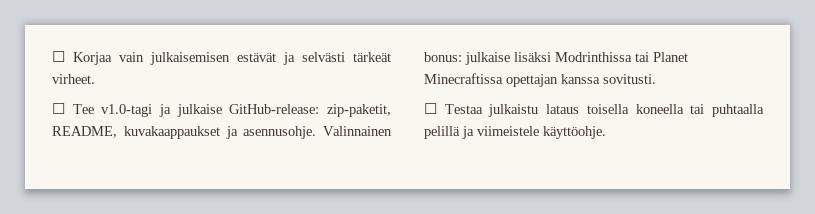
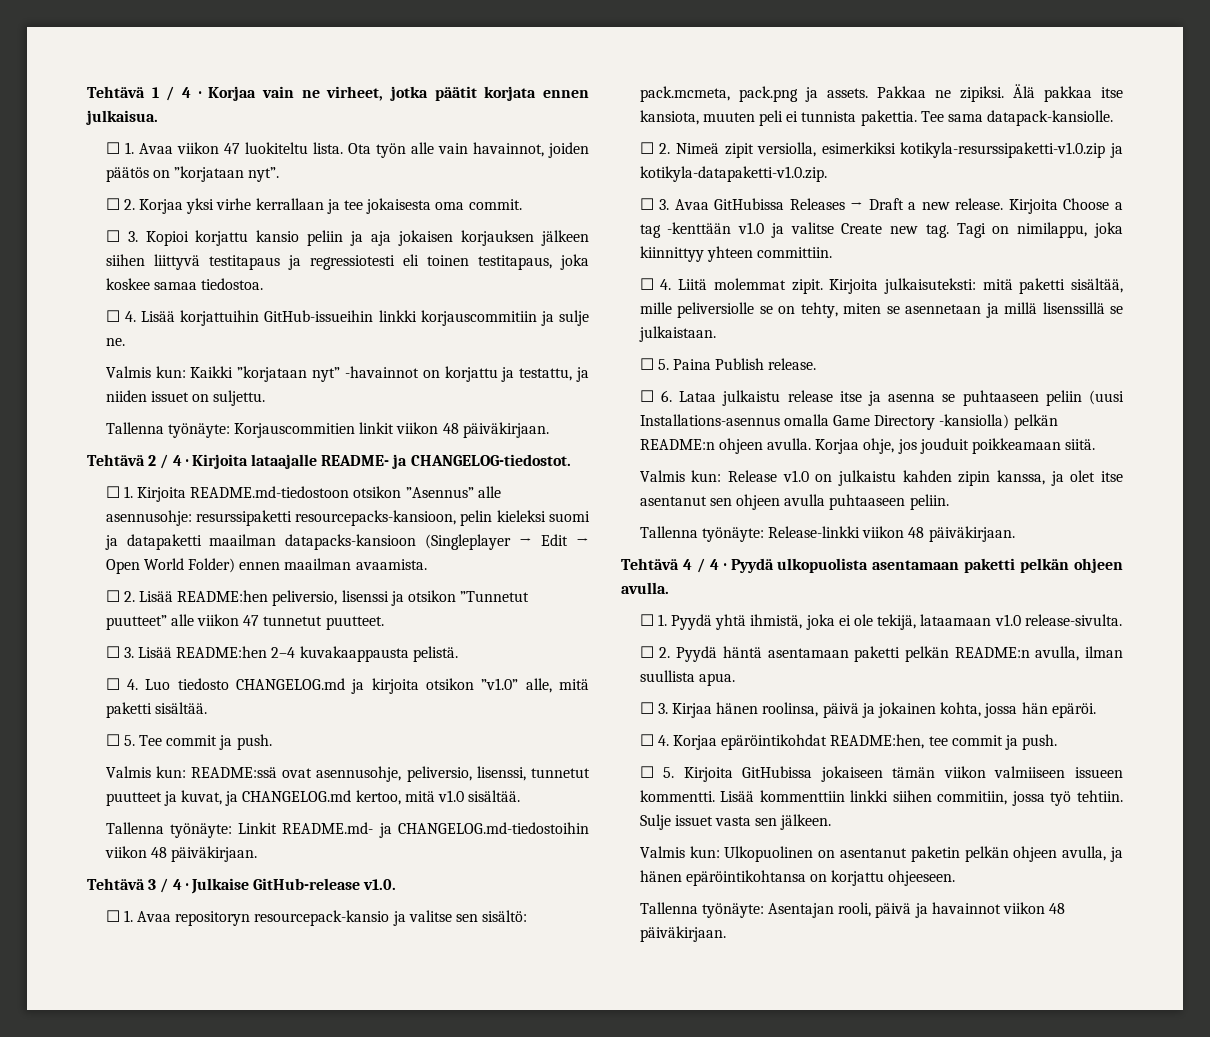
[52,51,391,65] [52,74,95,84] [52,103,392,117] [52,126,392,139] [424,52,688,65] [424,73,656,87] [424,103,764,117] [424,126,606,139] ☐ Korjaa vain julkaisemisen estävät ja selvästi tärkeät virheet. // ☐ Tee v1.0-tagi ja julkaise GitHub-release: zip-paketit, README, kuvakaappaukset ja asennusohje. Valinnainen bonus: julkaise lisäksi Modrinthissa tai Planet Minecraftissa opettajan kanssa sovitusti. // ☐ Testaa julkaistu lataus toisella koneella tai puhtaalla pelillä ja viimeistele käyttöohje. -> [87,86,589,101] [86,110,158,125] [105,142,590,158] [105,166,280,182] [105,198,522,214] [105,230,589,246] [105,254,589,270] [105,278,264,290] [105,310,589,326] [105,338,125,346] [105,366,589,382] [105,390,266,406] [105,422,549,438] [87,454,571,469] [105,486,501,502] [105,510,590,526] [104,534,589,550] [105,558,427,574] [105,590,530,606] [105,614,384,630] [105,646,458,662] [105,678,589,694] [105,702,207,718] [105,734,272,750] [105,766,590,782] [105,790,521,806] [105,822,589,838] [104,846,258,862] [87,878,397,894] [105,910,528,926] [639,84,1123,102] [639,110,1114,126] [639,142,1123,158] [639,166,827,182] [639,198,1123,214] [639,222,1123,238] [639,246,833,262] [639,278,1123,294] [639,302,1123,318] [638,326,716,342] [639,358,817,370] [639,390,1124,406] [639,414,1058,430] [639,438,1096,454] [639,470,1123,486] [639,494,949,510] [639,526,1015,542] [621,558,1123,573] [621,582,669,594] [639,614,1122,630] [639,646,1123,662] [639,670,735,686] [639,702,1096,718] [639,734,1058,750] [639,766,1123,782] [639,790,1123,806] [639,814,832,830] [639,846,1123,862] [639,870,956,886] [639,902,1066,918] [639,926,726,942] Tehtävä 1 / 4 · Korjaa vain ne virheet, jotka päätit korjata ennen julkaisua. // ☐ 1. Avaa viikon 47 luokiteltu lista. Ota työn alle vain havainnot, joiden päätös on ”korjataan nyt”. // ☐ 2. Korjaa yksi virhe kerrallaan ja tee jokaisesta oma commit. // ☐ 3. Kopioi korjattu kansio peliin ja aja jokaisen korjauksen jälkeen siihen liittyvä testitapaus ja regressiotesti eli toinen testitapaus, joka koskee samaa tiedostoa. // ☐ 4. Lisää korjattuihin GitHub-issueihin linkki korjauscommitiin ja sulje ne. // Valmis kun: Kaikki ”korjataan nyt” -havainnot on korjattu ja testattu, ja niiden issuet on suljettu. // Tallenna työnäyte: Korjauscommitien linkit viikon 48 päiväkirjaan. // Tehtävä 2 / 4 · Kirjoita lataajalle README- ja CHANGELOG-tiedostot. // ☐ 1. Kirjoita README.md-tiedostoon otsikon ”Asennus” alle asennusohje: resurssipaketti resourcepacks-kansioon, pelin kieleksi suomi ja datapaketti maailman datapacks-kansioon (Singleplayer → Edit → Open World Folder) ennen maailman avaamista. // ☐ 2. Lisää README:hen peliversio, lisenssi ja otsikon ”Tunnetut puutteet” alle viikon 47 tunnetut puutteet. // ☐ 3. Lisää README:hen 2–4 kuvakaappausta pelistä. // ☐ 4. Luo tiedosto CHANGELOG.md ja kirjoita otsikon ”v1.0” alle, mitä paketti sisältää. // ☐ 5. Tee commit ja push. // Valmis kun: README:ssä ovat asennusohje, peliversio, lisenssi, tunnetut puutteet ja kuvat, ja CHANGELOG.md kertoo, mitä v1.0 sisältää. // Tallenna työnäyte: Linkit README.md- ja CHANGELOG.md-tiedostoihin viikon 48 päiväkirjaan. // Tehtävä 3 / 4 · Julkaise GitHub-release v1.0. // ☐ 1. Avaa repositoryn resourcepack-kansio ja valitse sen sisältö: pack.mcmeta, pack.png ja assets. Pakkaa ne zipiksi. Älä pakkaa itse kansiota, muuten peli ei tunnista pakettia. Tee sama datapack-kansiolle. // ☐ 2. Nimeä zipit versiolla, esimerkiksi kotikyla-resurssipaketti-v1.0.zip ja kotikyla-datapaketti-v1.0.zip. // ☐ 3. Avaa GitHubissa Releases → Draft a new release. Kirjoita Choose a tag -kenttään v1.0 ja valitse Create new tag. Tagi on nimilappu, joka kiinnittyy yhteen committiin. // ☐ 4. Liitä molemmat zipit. Kirjoita julkaisuteksti: mitä paketti sisältää, mille peliversiolle se on tehty, miten se asennetaan ja millä lisenssillä se julkaistaan. // ☐ 5. Paina Publish release. // ☐ 6. Lataa julkaistu release itse ja asenna se puhtaaseen peliin (uusi Installations-asennus omalla Game Directory -kansiolla) pelkän README:n ohjeen avulla. Korjaa ohje, jos jouduit poikkeamaan siitä. // Valmis kun: Release v1.0 on julkaistu kahden zipin kanssa, ja olet itse asentanut sen ohjeen avulla puhtaaseen peliin. // Tallenna työnäyte: Release-linkki viikon 48 päiväkirjaan. // Tehtävä 4 / 4 · Pyydä ulkopuolista asentamaan paketti pelkän ohjeen avulla. // ☐ 1. Pyydä yhtä ihmistä, joka ei ole tekijä, lataamaan v1.0 release-sivulta. // ☐ 2. Pyydä häntä asentamaan paketti pelkän README:n avulla, ilman suullista apua. // ☐ 3. Kirjaa hänen roolinsa, päivä ja jokainen kohta, jossa hän epäröi. // ☐ 4. Korjaa epäröintikohdat README:hen, tee commit ja push. // ☐ 5. Kirjoita GitHubissa jokaiseen tämän viikon valmiiseen issueen kommentti. Lisää kommenttiin linkki siihen commitiin, jossa työ tehtiin. Sulje issuet vasta sen jälkeen. // Valmis kun: Ulkopuolinen on asentanut paketin pelkän ohjeen avulla, ja hänen epäröintikohtansa on korjattu ohjeeseen. // Tallenna työnäyte: Asentajan rooli, päivä ja havainnot viikon 48 päiväkirjaan.

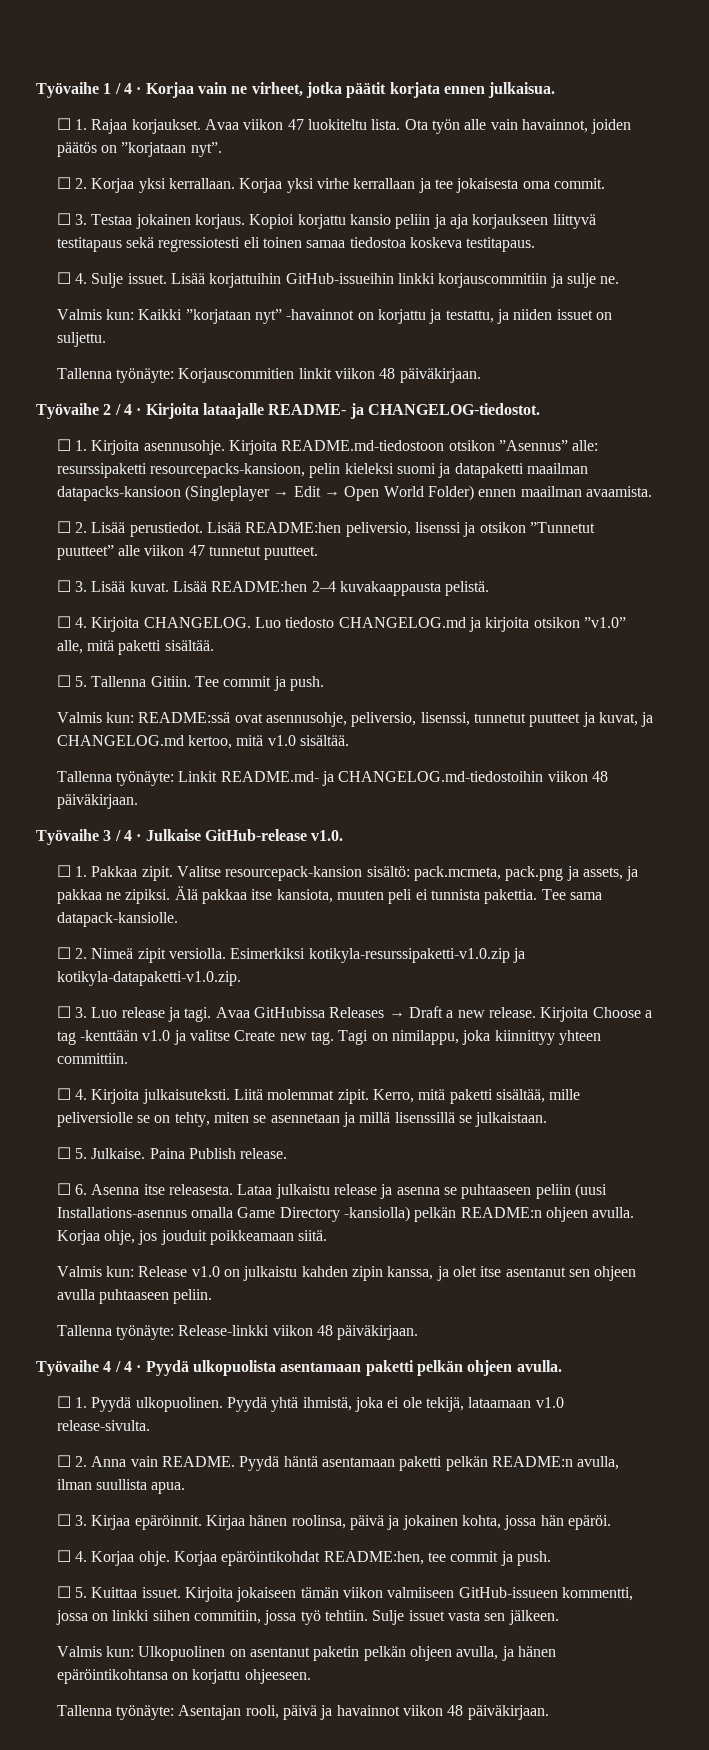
[87,86,145,98] Tehtävä -> [36,82,99,98] Työvaihe
(134, 148) none -> [91,119,201,134] Rajaa korjaukset.
(215, 206) none -> [169,178,314,193] kerrallaan. Korjaa yksi
(138, 236) none -> [91,214,246,229] Testaa jokainen korjaus.
[398,230,589,246] [105,254,145,266] jokaisen korjauksen jälkeen siihen -> [472,214,549,229] korjaukseen
[287,255,301,270] ja -> [126,237,155,248] sekä
[477,254,589,270] [105,278,264,290] [105,310,136,322] testitapaus, joka koskee samaa tiedostoa. // ☐ 4. -> [306,237,536,252] [56,272,167,288] samaa tiedostoa koskeva testitapaus. // ☐ 4. Sulje issuet.
[87,454,145,466] Tehtävä -> [36,403,99,419] Työvaihe
(187, 494) none -> [143,440,278,455] asennusohje. Kirjoita
[477,486,501,498] [105,510,192,526] alle asennusohje: -> [572,440,599,451] alle:
(174, 596) none -> [129,522,242,537] perustiedot. Lisää
(173, 652) none -> [129,581,208,592] kuvat. Lisää
(139, 684) none -> [91,617,251,632] Kirjoita CHANGELOG.
(135, 740) none -> [91,676,191,687] Tallenna Gitiin.
[87,878,145,890] Tehtävä -> [36,829,99,845] Työvaihe
[137,910,478,926] Avaa repositoryn resourcepack-kansio ja valitse sen -> [91,866,363,881] Pakkaa zipit. Valitse resourcepack-kansion
[826,86,926,98] assets. Pakkaa -> [583,866,639,881] [56,889,102,904] assets, ja pakkaa
[757,142,896,157] versiolla, esimerkiksi -> [169,948,306,959] versiolla. Esimerkiksi
(670, 204) none -> [91,1007,212,1022] Luo release ja tagi.
(672, 284) none -> [91,1089,230,1104] Kirjoita julkaisuteksti.
[829,278,976,294] Kirjoita julkaisuteksti: -> [373,1089,415,1103] Kerro,
(669, 364) none -> [91,1148,146,1159] Julkaise.
(672, 396) none -> [91,1184,234,1195] Asenna itse releasesta.
[839,391,862,402] itse -> (378, 1189) none
[621,558,679,570] Tehtävä -> [36,1360,99,1376] Työvaihe
(713, 622) none -> [135,1397,268,1412] ulkopuolinen. Pyydä
(671, 652) none -> [91,1456,236,1467] Anna vain README.
(713, 710) none -> [134,1515,246,1530] epäröinnit. Kirjaa
(718, 742) none -> [138,1551,218,1566] ohje. Korjaa
[683,766,813,782] Kirjoita GitHubissa -> [91,1587,234,1602] Kuittaa issuet. Kirjoita
[1075,767,1123,778] [639,790,845,802] issueen kommentti. Lisää kommenttiin -> [458,1587,634,1601] [55,1610,109,1625] GitHub-issueen kommentti, jossa on

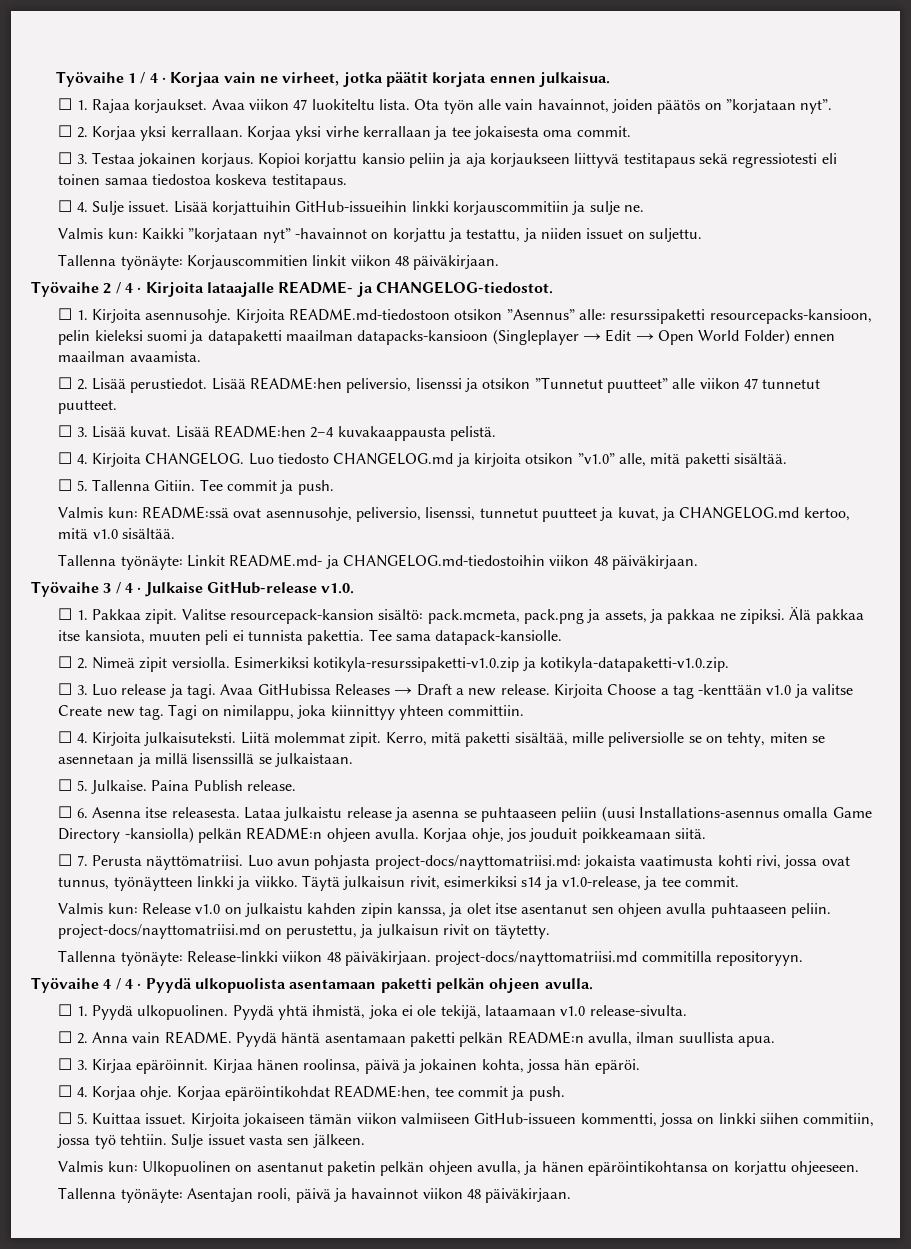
(328, 1235) none -> [58,854,850,870] [58,875,739,891] // ☐ 7. Perusta näyttömatriisi. Luo avun pohjasta project-docs/nayttomatriisi.md: jokaista vaatimusta kohti rivi, jossa ovat tunnus, työnäytteen linkki ja viikko. Täytä julkaisun rivit, esimerkiksi s14 ja v1.0-release, ja tee commit.
(213, 1296) none -> [58,924,550,939] project-docs/nayttomatriisi.md on perustettu, ja julkaisun rivit on täytetty.
(419, 1332) none -> [435,951,803,966] project-docs/nayttomatriisi.md commitilla repositoryyn.

